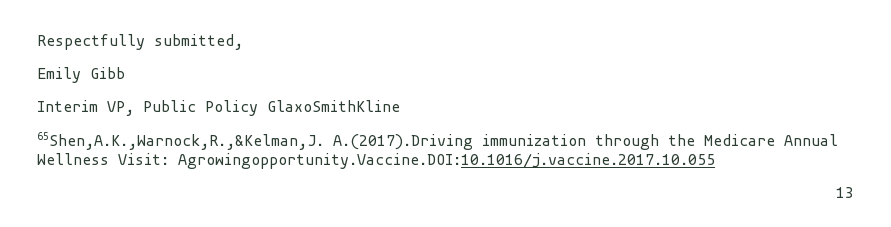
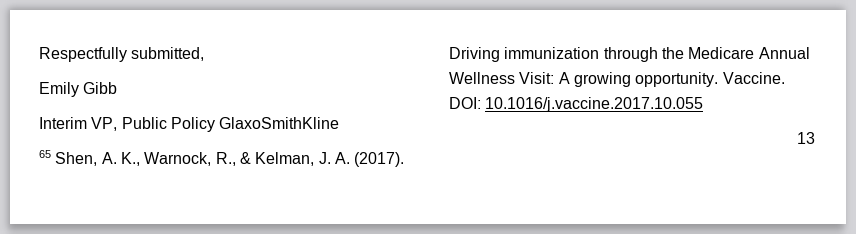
[37,132,473,150] 65Shen,A.K.,Warnock,R.,&Kelman,J. A.(2017).Driving -> [39,150,405,167] [449,47,500,62] 65 Shen, A. K., Warnock, R., & Kelman, J. A. (2017). Driving
[178,153,715,169] Agrowingopportunity.Vaccine.DOI:10.1016/j.vaccine.2017.10.055 -> [558,72,785,87] [449,97,704,112] A growing opportunity. Vaccine. DOI: 10.1016/j.vaccine.2017.10.055

